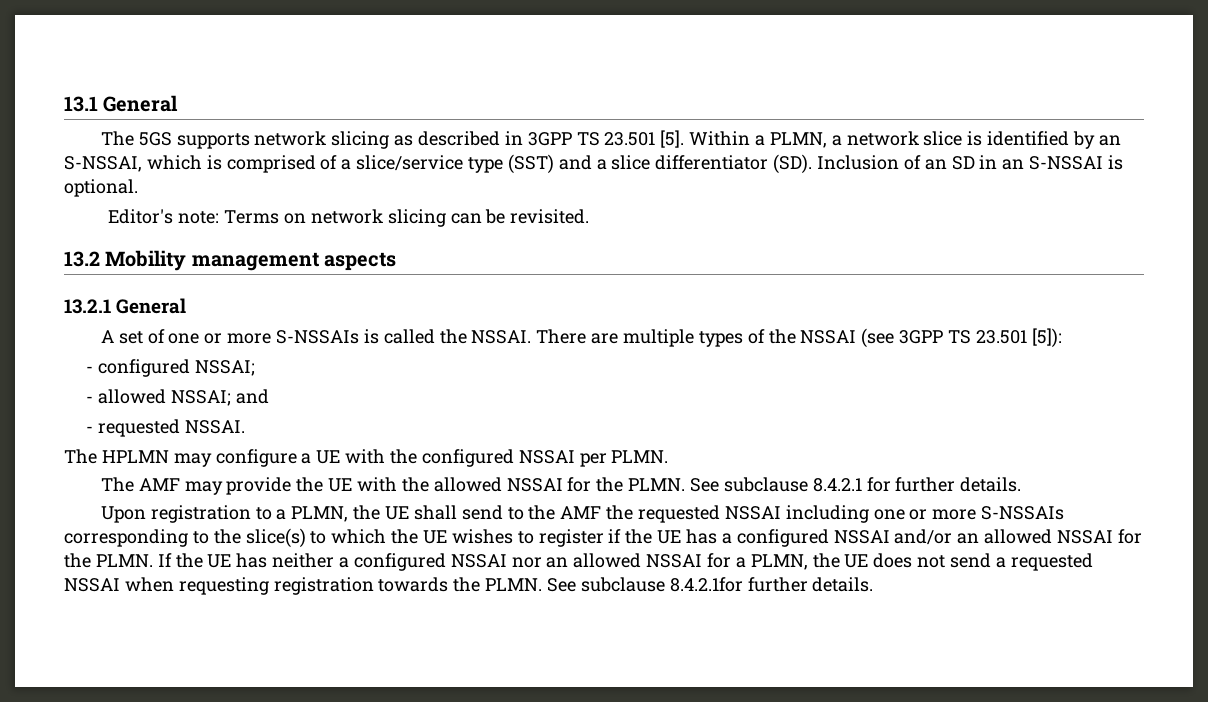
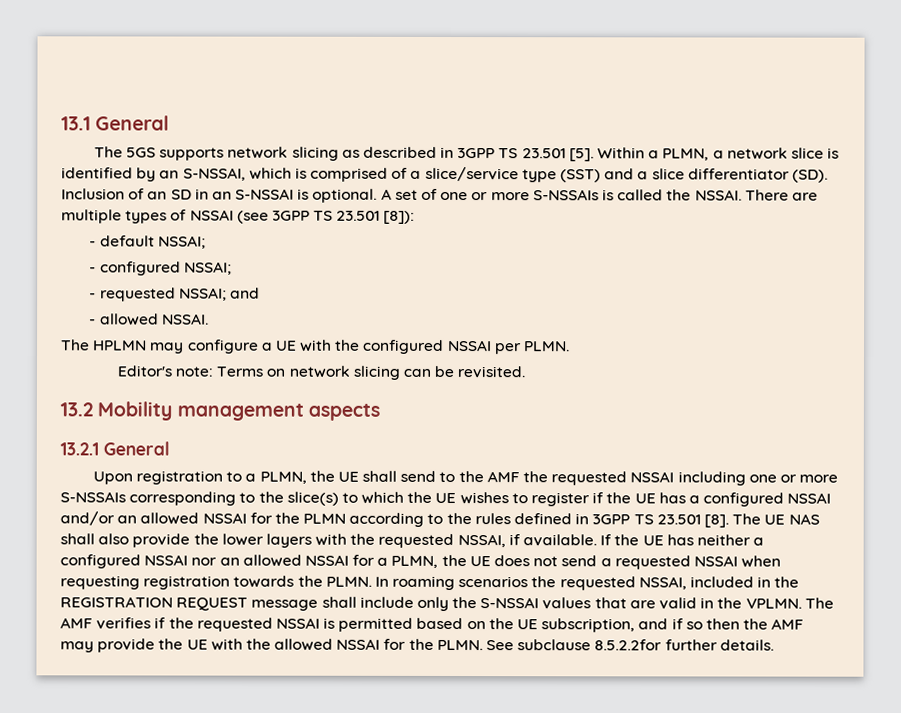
(138, 188) none -> [380,188,818,201] [61,209,416,224] [89,235,206,249] [89,261,232,276] [89,287,260,302] [89,313,209,326] [61,339,571,355] A set of one or more S-NSSAIs is called the NSSAI. There are multiple types of NSSAI (see 3GPP TS 23.501 [8]): // - default NSSAI; // - configured NSSAI; // - requested NSSAI; and // - allowed NSSAI. // The HPLMN may configure a UE with the configured NSSAI per PLMN.
[100,328,1062,348] [86,359,255,377] [86,389,269,406] [86,419,245,437] [64,449,669,467] [100,477,1022,495] // A set of one or more S-NSSAIs is called the NSSAI. There are multiple types of the NSSAI (see 3GPP TS 23.501 [5]): // - configured NSSAI; // - allowed NSSAI; and // - requested NSSAI. // The HPLMN may configure a UE with the configured NSSAI per PLMN. // The AMF may provide the UE with the allowed NSSAI for the PLMN. See subclause 8.4.2.1 for further details. -> (170, 448) none
[95,554,153,567] PLMN. -> [303,512,820,528] [60,533,598,549] PLMN according to the rules defined in 3GPP TS 23.501 [8]. The UE NAS shall also provide the lower layers with the requested NSSAI, if available.
[547,577,743,592] See subclause 8.4.2.1for -> [374,575,800,591] [60,596,834,611] [60,617,805,633] [60,638,663,653] In roaming scenarios the requested NSSAI, included in the REGISTRATION REQUEST message shall include only the S-NSSAI values that are valid in the VPLMN. The AMF verifies if the requested NSSAI is permitted based on the UE subscription, and if so then the AMF may provide the UE with the allowed NSSAI for the PLMN. See subclause 8.5.2.2for

